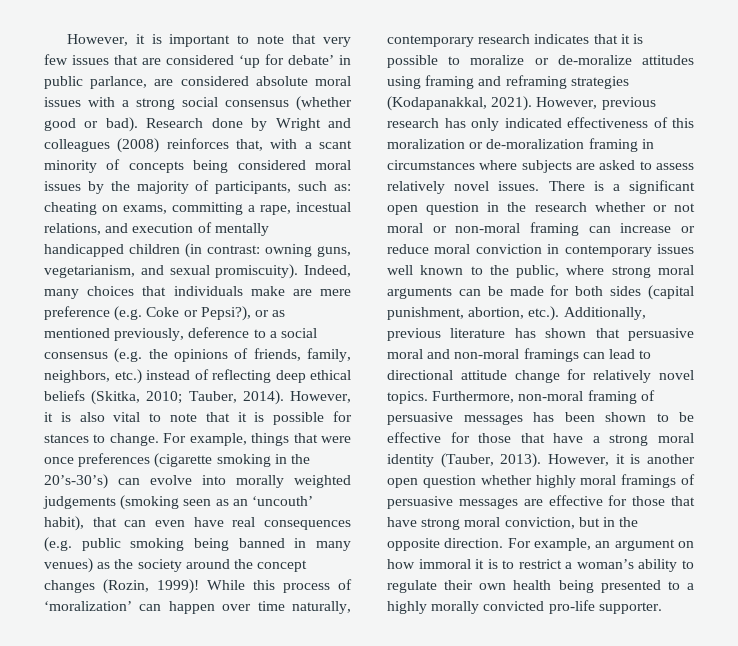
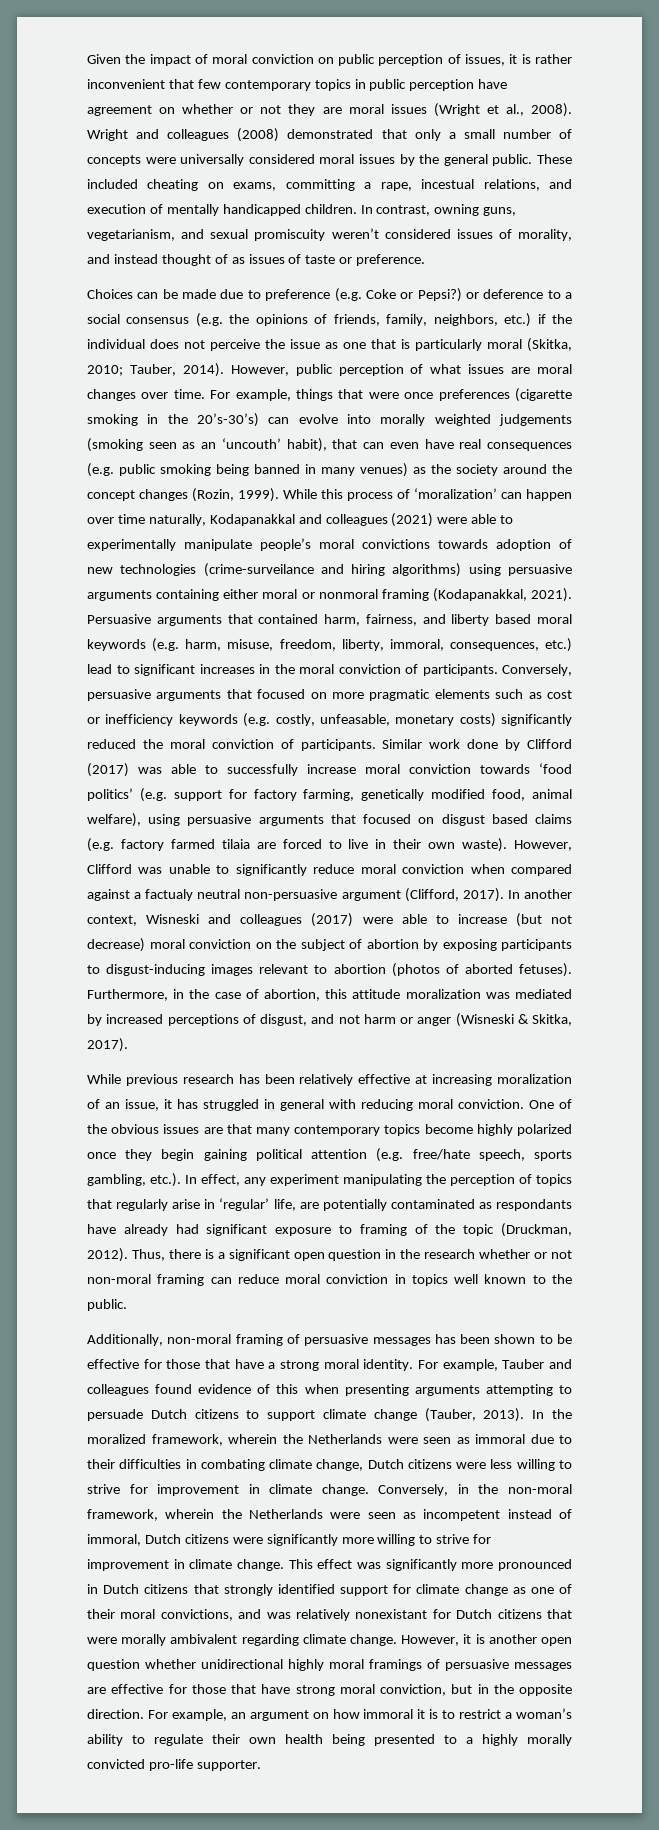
[66,34,352,47] [44,54,351,68] [44,76,351,89] [44,96,352,111] [44,117,351,132] [44,138,352,153] [44,159,229,173] However, it is important to note that very few issues that are considered ‘up for debate’ in public parlance, are considered absolute moral issues with a strong social consensus (whether good or bad). Research done by Wright and colleagues (2008) reinforces that, with a scant minority of concepts being -> [87,54,573,66] [87,79,508,91] [87,103,572,117] [87,128,573,142] [87,154,245,166] Given the impact of moral conviction on public perception of issues, it is rather inconvenient that few contemporary topics in public perception have agreement on whether or not they are moral issues (Wright et al., 2008). Wright and colleagues (2008) demonstrated that only a small number of concepts were universally
[136,180,351,194] majority of participants, such as: -> [443,154,573,166] [87,179,138,189] general public. These included
[129,243,260,258] children (in contrast: -> [304,204,431,216] children. In contrast,
[215,264,351,279] [44,286,351,299] [44,306,286,321] [44,328,185,341] promiscuity). Indeed, many choices that individuals make are mere preference (e.g. Coke or Pepsi?), or as mentioned previously, -> [254,228,572,241] [87,254,426,266] [87,288,479,302] promiscuity weren’t considered issues of morality, and instead thought of as issues of taste or preference. // Choices can be made due to preference (e.g. Coke or Pepsi?) or
[146,369,351,383] [44,390,85,401] instead of reflecting deep ethical beliefs -> [537,314,572,324] [87,339,522,351] if the individual does not perceive the issue as one that is particularly moral
[44,411,353,425] [44,433,159,446] it is also vital to note that it is possible for stances to change. -> [295,364,572,376] [87,389,205,401] public perception of what issues are moral changes over time.
[157,579,199,594] 1999)! -> [238,488,279,502] 1999).
[387,34,643,47] [387,55,694,68] [387,75,629,89] [387,96,656,111] [387,117,694,131] [387,138,654,152] [387,160,694,173] [387,181,585,194] contemporary research indicates that it is possible to moralize or de-moralize attitudes using framing and reframing strategies (Kodapanakkal, 2021). However, previous research has only indicated effectiveness of this moralization or de-moralization framing in circumstances where subjects are asked to assess relatively novel issues. There -> [209,513,514,527] [87,538,572,551] [87,563,572,577] [87,588,572,602] [87,614,572,626] [87,638,572,652] [87,664,572,676] [87,689,572,701] [87,713,572,727] [87,739,572,751] [87,763,572,777] [87,788,573,802] [87,813,572,827] [87,838,572,852] [87,864,572,876] [87,888,572,902] [87,913,573,927] [87,938,572,952] [87,963,572,977] [87,989,572,1001] [87,1013,572,1027] [87,1038,128,1052] [87,1074,573,1086] [87,1099,572,1111] [87,1124,572,1136] [87,1148,572,1162] [87,1173,572,1187] [87,1198,572,1211] [87,1223,572,1237] [87,1248,201,1262] Kodapanakkal and colleagues (2021) were able to experimentally manipulate people’s moral convictions towards adoption of new technologies (crime-surveilance and hiring algorithms) using persuasive arguments containing either moral or nonmoral framing (Kodapanakkal, 2021). Persuasive arguments that contained harm, fairness, and liberty based moral keywords (e.g. harm, misuse, freedom, liberty, immoral, consequences, etc.) lead to significant increases in the moral conviction of participants. Conversely, persuasive arguments that focused on more pragmatic elements such as cost or inefficiency keywords (e.g. costly, unfeasable, monetary costs) significantly reduced the moral conviction of participants. Similar work done by Clifford (2017) was able to successfully increase moral conviction towards ‘food politics’ (e.g. support for factory farming, genetically modified food, animal welfare), using persuasive arguments that focused on disgust based claims (e.g. factory farmed tilaia are forced to live in their own waste). However, Clifford was unable to significantly reduce moral conviction when compared against a factualy neutral non-persuasive argument (Clifford, 2017). In another context, Wisneski and colleagues (2017) were able to increase (but not decrease) moral conviction on the subject of abortion by exposing participants to disgust-inducing images relevant to abortion (photos of aborted fetuses). Furthermore, in the case of abortion, this attitude moralization was mediated by increased perceptions of disgust, and not harm or anger (Wisneski & Skitka, 2017). // While previous research has been relatively effective at increasing moralization of an issue, it has struggled in general with reducing moral conviction. One of the obvious issues are that many contemporary topics become highly polarized once they begin gaining political attention (e.g. free/hate speech, sports gambling, etc.). In effect, any experiment manipulating the perception of topics that regularly arise in ‘regular’ life, are potentially contaminated as respondants have already had significant exposure to framing of the topic (Druckman, 2012). Thus, there
[387,223,447,233] moral or -> (572, 1254) none
[620,223,695,233] increase or -> (232, 1280) none
[564,244,694,257] contemporary issues -> [411,1274,448,1286] topics
[516,265,694,278] [387,285,694,300] [387,306,646,321] [387,328,694,341] [387,348,652,362] [387,369,694,383] [387,391,515,404] public, where strong moral arguments can be made for both sides (capital punishment, abortion, etc.). Additionally, previous literature has shown that persuasive moral and non-moral framings can lead to directional attitude change for relatively novel topics. Furthermore, -> [87,1299,127,1311] [87,1334,163,1346] public. // Additionally,
[387,453,542,468] identity (Tauber, 2013). -> [363,1359,572,1371] [87,1384,572,1396] [87,1408,573,1422] [87,1434,572,1446] [87,1459,572,1471] [87,1484,572,1496] [87,1509,572,1521] [87,1534,492,1546] [87,1559,572,1571] [87,1584,573,1596] [87,1609,572,1621] [87,1634,397,1646] identity. For example, Tauber and colleagues found evidence of this when presenting arguments attempting to persuade Dutch citizens to support climate change (Tauber, 2013). In the moralized framework, wherein the Netherlands were seen as immoral due to their difficulties in combating climate change, Dutch citizens were less willing to strive for improvement in climate change. Conversely, in the non-moral framework, wherein the Netherlands were seen as incompetent instead of immoral, Dutch citizens were significantly more willing to strive for improvement in climate change. This effect was significantly more pronounced in Dutch citizens that strongly identified support for climate change as one of their moral convictions, and was relatively nonexistant for Dutch citizens that were morally ambivalent regarding climate change.
(532, 480) none -> [201,1659,283,1669] unidirectional

